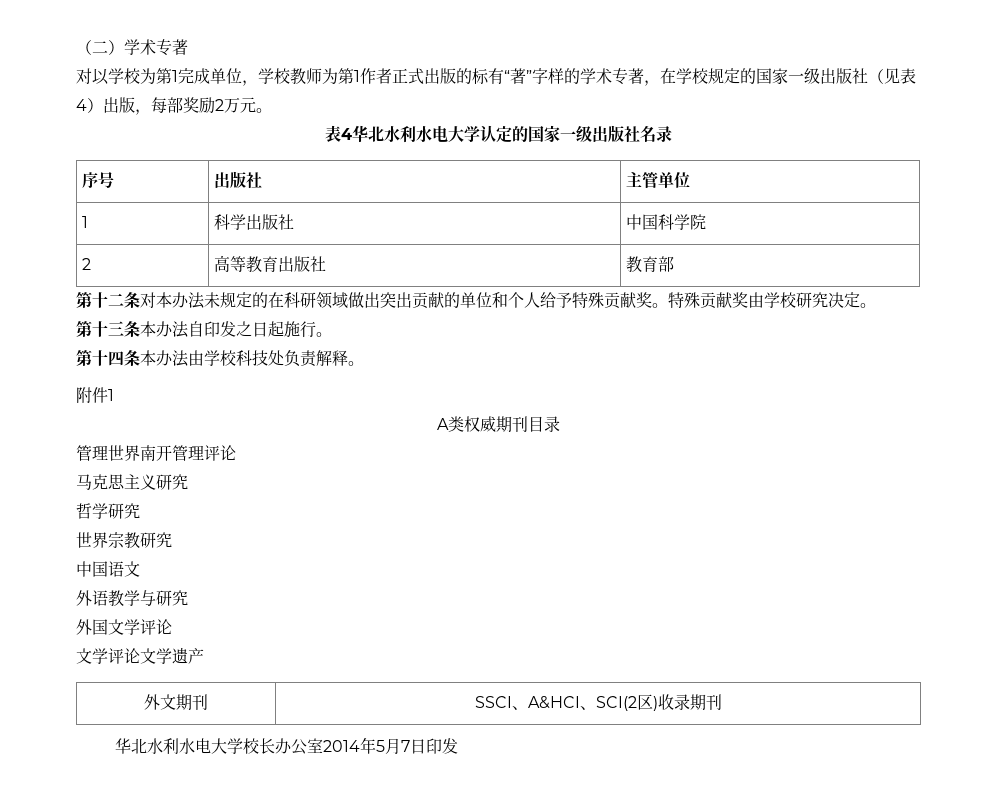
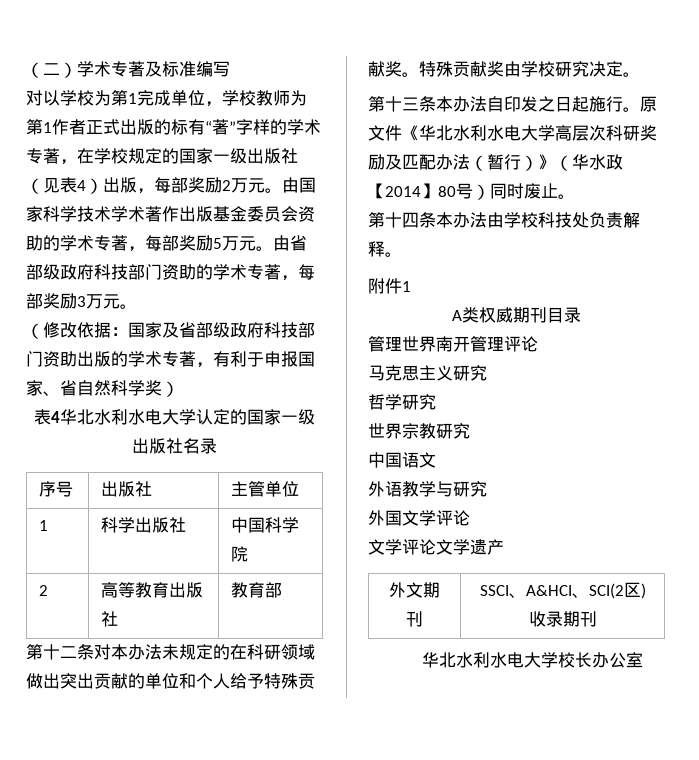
(188, 47) none -> [145,61,230,77] 及标准编写
(272, 110) none -> [282,177,316,193] [26,206,315,222] [26,235,307,252] [26,264,315,281] [26,293,137,309] [26,322,315,339] [26,351,315,368] [26,380,179,397] 由国家科学技术学术著作出版基金委员会资助的学术专著，每部奖励5万元。由省部级政府科技部门资助的学术专著，每部奖励3万元。 // （修改依据：国家及省部级政府科技部门资助出版的学术专著，有利于申报国家、省自然科学奖）
(332, 334) none -> [640,96,657,112] [368,125,657,141] [368,154,623,171] [368,183,575,200] 原文件《华北水利水电大学高层次科研奖励及匹配办法（暂行）》（华水政【2014】80号）同时废止。
[322,737,458,754] 2014年5月7日印发 -> (643, 660) none

